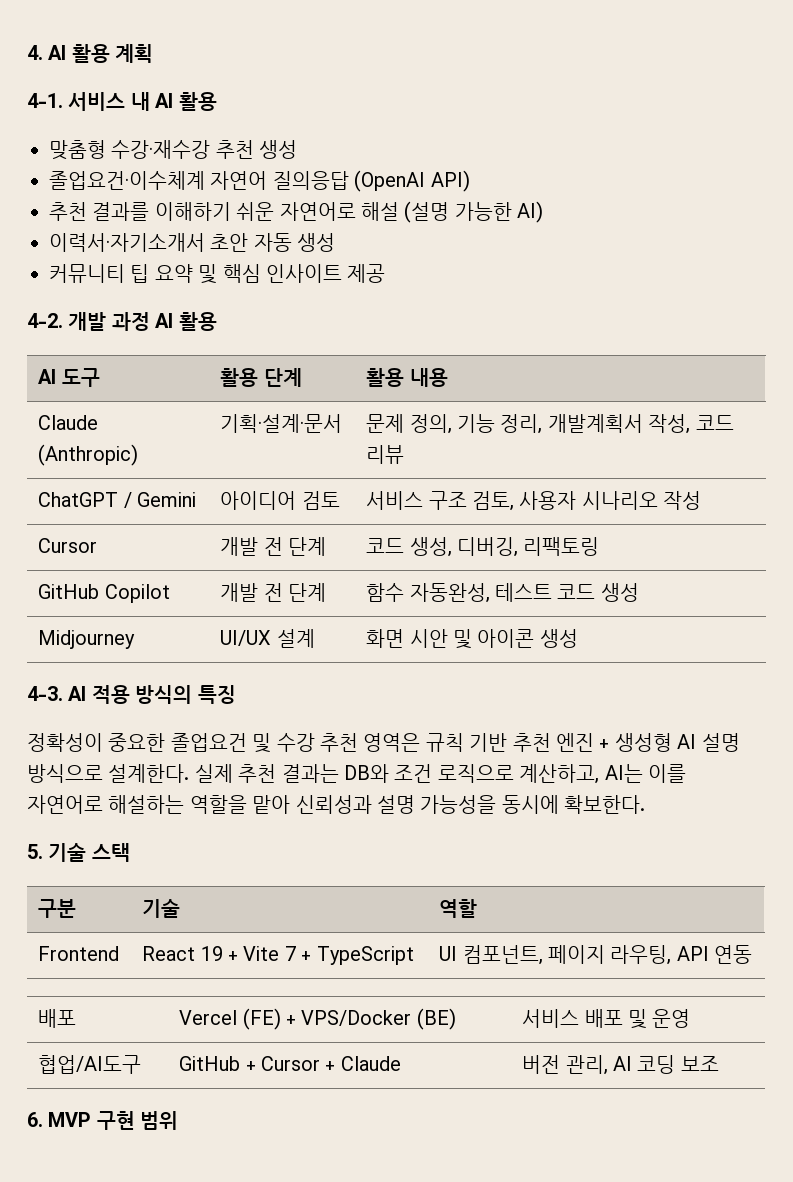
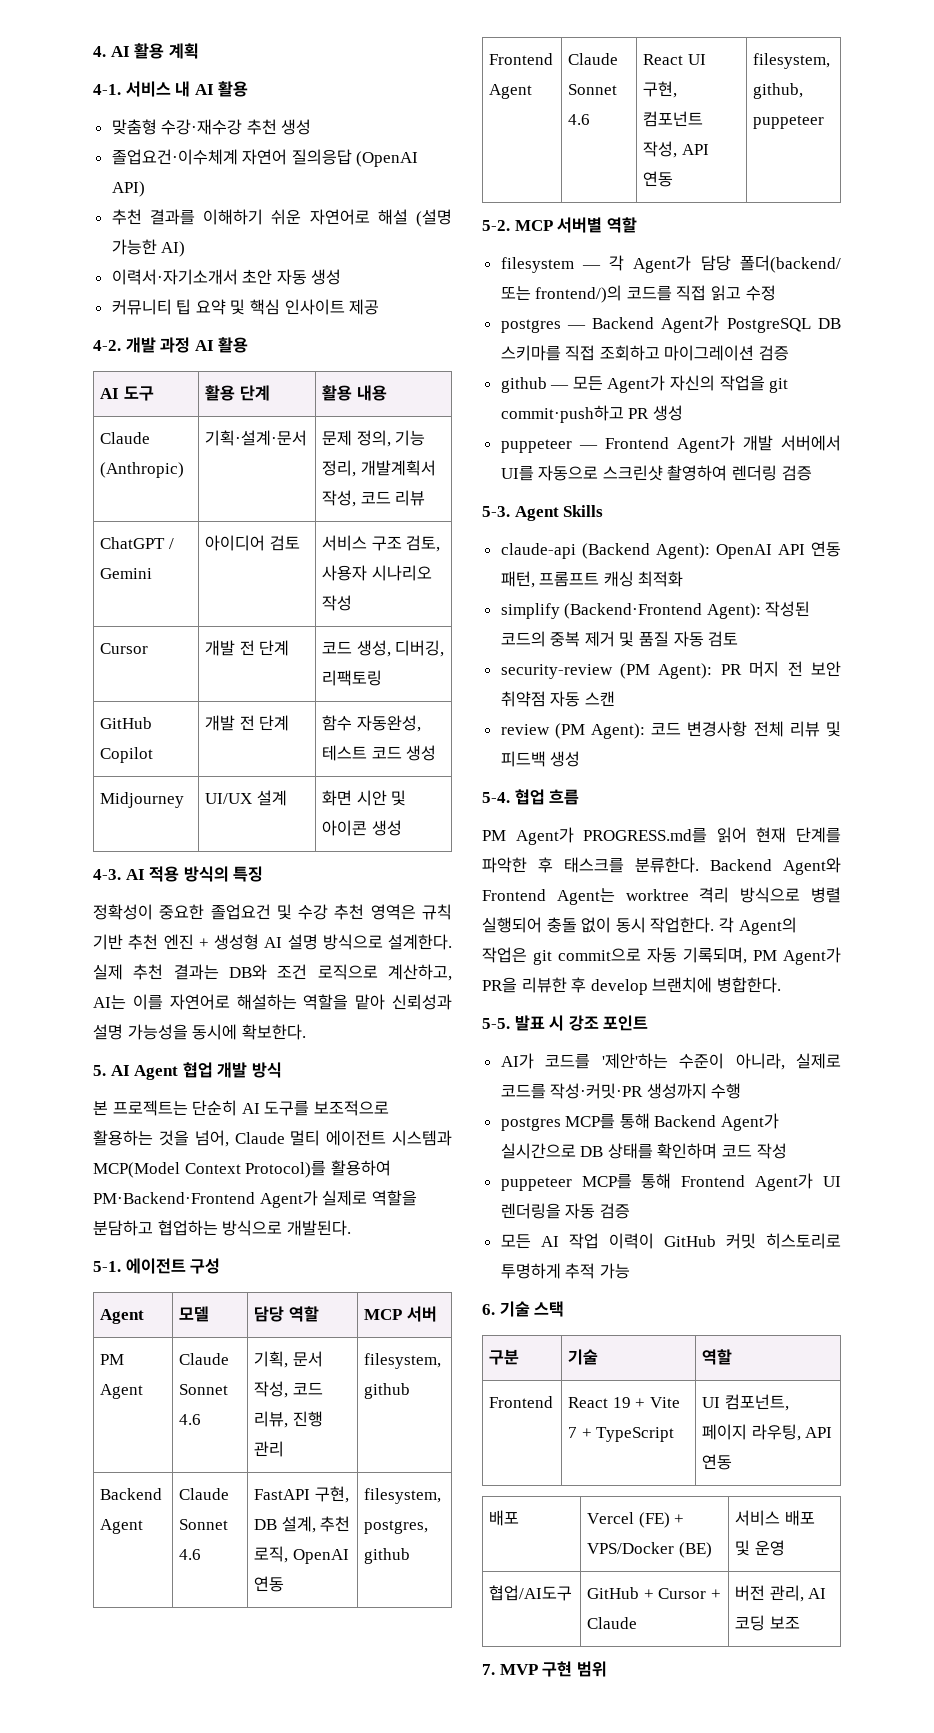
(43, 851) none -> [110,1062,282,1080] [93,1100,389,1116] [93,1130,452,1147] [93,1160,391,1178] [93,1190,417,1208] [93,1220,351,1236] [93,1258,221,1274] [100,1309,145,1324] [179,1306,210,1322] [254,1306,319,1322] [364,1306,437,1322] [100,1354,125,1365] [100,1384,144,1399] [179,1353,230,1365] [179,1384,229,1395] [179,1414,202,1425] [254,1351,323,1368] [254,1381,323,1398] [254,1411,323,1428] [254,1441,285,1457] [364,1353,442,1369] [364,1383,411,1399] [100,1488,163,1500] [100,1519,144,1534] [179,1488,230,1500] [179,1519,229,1530] [179,1549,202,1560] [254,1486,349,1503] [254,1516,351,1533] [254,1546,349,1564] [254,1576,285,1592] [364,1488,442,1504] [364,1520,429,1534] [364,1548,411,1564] [489,53,554,65] [489,84,533,99] [568,53,619,65] [568,84,618,95] [568,114,591,125] [643,54,706,65] [643,81,678,98] [643,111,704,127] [643,141,709,158] [643,171,674,187] [753,53,831,69] [753,83,804,99] [753,115,825,129] [482,217,637,233] [500,255,841,273] [500,285,776,303] [500,315,841,333] [500,345,790,361] [500,375,789,393] [500,405,683,423] [500,435,841,453] [500,465,812,481] [482,505,604,521] [500,541,841,559] [500,571,684,588] [500,601,811,619] [500,631,739,647] [500,661,841,679] [500,691,615,707] [500,721,841,739] [500,751,581,767] [482,789,580,805] [482,827,841,845] [482,857,841,875] [482,887,841,905] [482,917,797,935] [482,947,841,965] [482,977,781,995] [482,1015,649,1031] [500,1053,841,1070] [500,1083,742,1099] [500,1113,780,1131] [500,1143,787,1159] [500,1173,841,1191] [500,1203,630,1219] [500,1233,841,1249] [500,1263,630,1279] [482,1304,495,1315] AI Agent 협업 개발 방식 // 본 프로젝트는 단순히 AI 도구를 보조적으로 활용하는 것을 넘어, Claude 멀티 에이전트 시스템과 MCP(Model Context Protocol)를 활용하여 PM·Backend·Frontend Agent가 실제로 역할을 분담하고 협업하는 방식으로 개발된다. // 5-1. 에이전트 구성 // Agent | 모델 | 담당 역할 | MCP 서버 // PM Agent | Claude Sonnet 4.6 | 기획, 문서 작성, 코드 리뷰, 진행 관리 | filesystem, github // Backend Agent | Claude Sonnet 4.6 | FastAPI 구현, DB 설계, 추천 로직, OpenAI 연동 | filesystem, postgres, github // Frontend Agent | Claude Sonnet 4.6 | React UI 구현, 컴포넌트 작성, API 연동 | filesystem, github, puppeteer // 5-2. MCP 서버별 역할 // filesystem — 각 Agent가 담당 폴더(backend/ 또는 frontend/)의 코드를 직접 읽고 수정 // postgres — Backend Agent가 PostgreSQL DB 스키마를 직접 조회하고 마이그레이션 검증 // github — 모든 Agent가 자신의 작업을 git commit·push하고 PR 생성 // puppeteer — Frontend Agent가 개발 서버에서 UI를 자동으로 스크린샷 촬영하여 렌더링 검증 // 5-3. Agent Skills // claude-api (Backend Agent): OpenAI API 연동 패턴, 프롬프트 캐싱 최적화 // simplify (Backend·Frontend Agent): 작성된 코드의 중복 제거 및 품질 자동 검토 // security-review (PM Agent): PR 머지 전 보안 취약점 자동 스캔 // review (PM Agent): 코드 변경사항 전체 리뷰 및 피드백 생성 // 5-4. 협업 흐름 // PM Agent가 PROGRESS.md를 읽어 현재 단계를 파악한 후 태스크를 분류한다. Backend Agent와 Frontend Agent는 worktree 격리 방식으로 병렬 실행되어 충돌 없이 동시 작업한다. 각 Agent의 작업은 git commit으로 자동 기록되며, PM Agent가 PR을 리뷰한 후 develop 브랜치에 병합한다. // 5-5. 발표 시 강조 포인트 // AI가 코드를 '제안'하는 수준이 아니라, 실제로 코드를 작성·커밋·PR 생성까지 수행 // postgres MCP를 통해 Backend Agent가 실시간으로 DB 상태를 확인하며 코드 작성 // puppeteer MCP를 통해 Frontend Agent가 UI 렌더링을 자동 검증 // 모든 AI 작업 이력이 GitHub 커밋 히스토리로 투명하게 추적 가능 // 6.
[27,1112,43,1127] 6. -> [482,1664,495,1675] 7.

